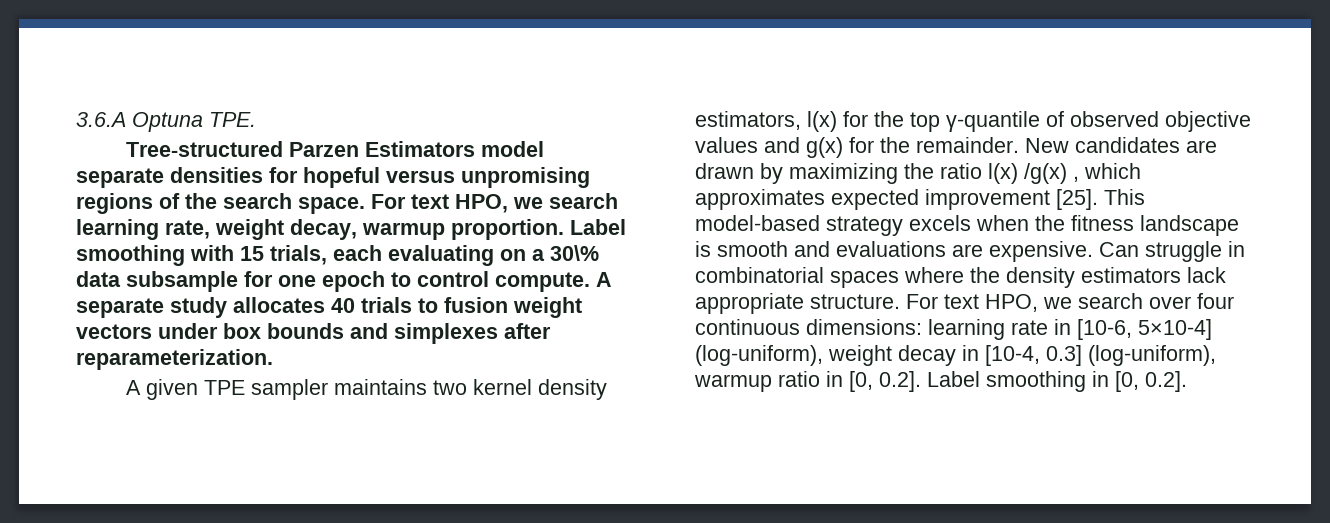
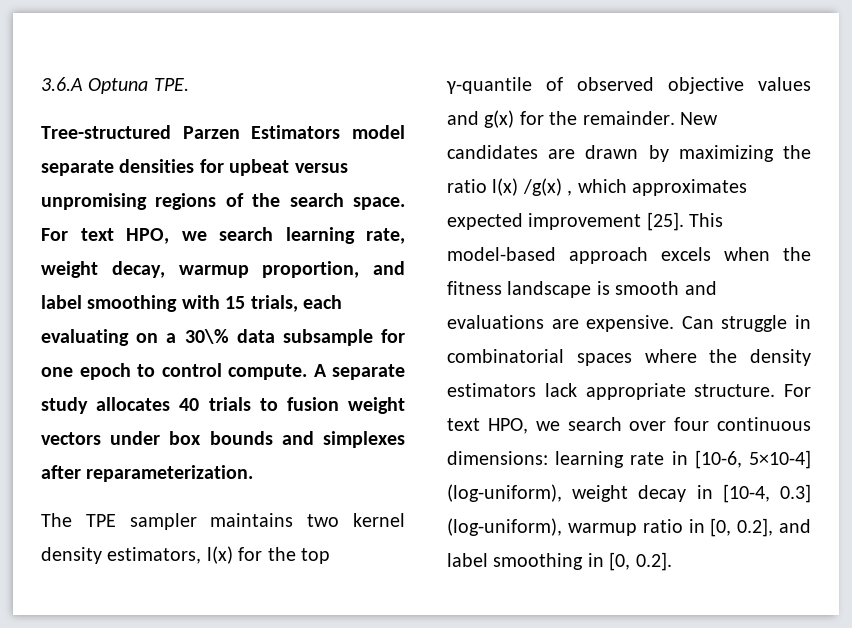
[303,167,380,188] hopeful -> [229,159,290,176] upbeat
[451,219,626,240] proportion. Label -> [262,261,405,278] [41,295,82,309] proportion, and label
[126,379,199,400] A given -> [41,513,72,527] The
[826,216,903,236] strategy -> [569,247,648,264] approach
[879,371,980,392] 0.2]. Label -> [737,518,811,537] [447,553,488,567] 0.2], and label

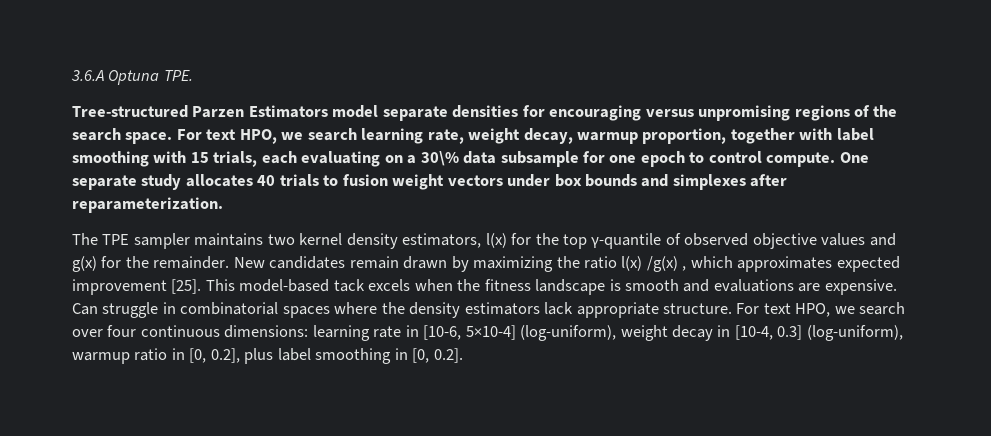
[229,159,290,176] upbeat -> [549,105,642,121] encouraging
[373,261,405,275] and -> [730,128,833,144] together with
[313,364,327,377] A -> [839,152,869,163] One
[548,149,576,159] are -> [349,256,399,269] remain
[569,247,648,264] approach -> [333,279,365,292] tack
[779,519,811,533] and -> [244,348,274,364] plus

